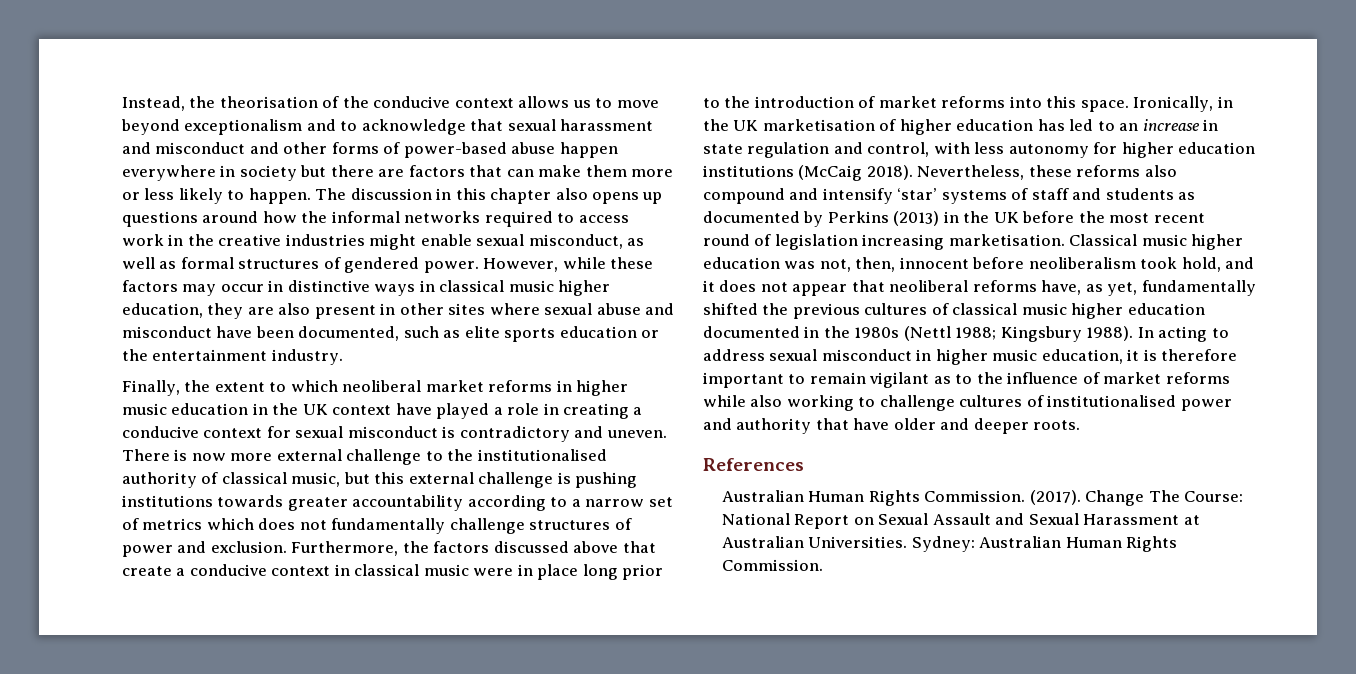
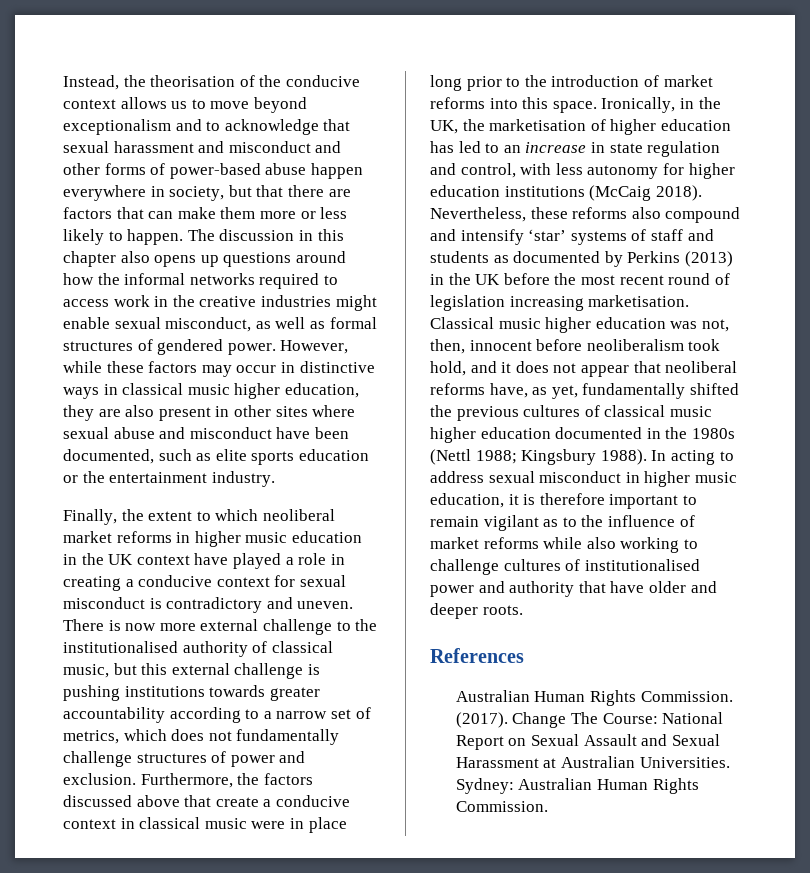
[239,165,327,181] society but -> [169,185,284,201] society, but that
[142,518,203,530] metrics -> [63,730,119,744] metrics,
[733,120,759,131] UK -> [430,119,485,134] UK, the

